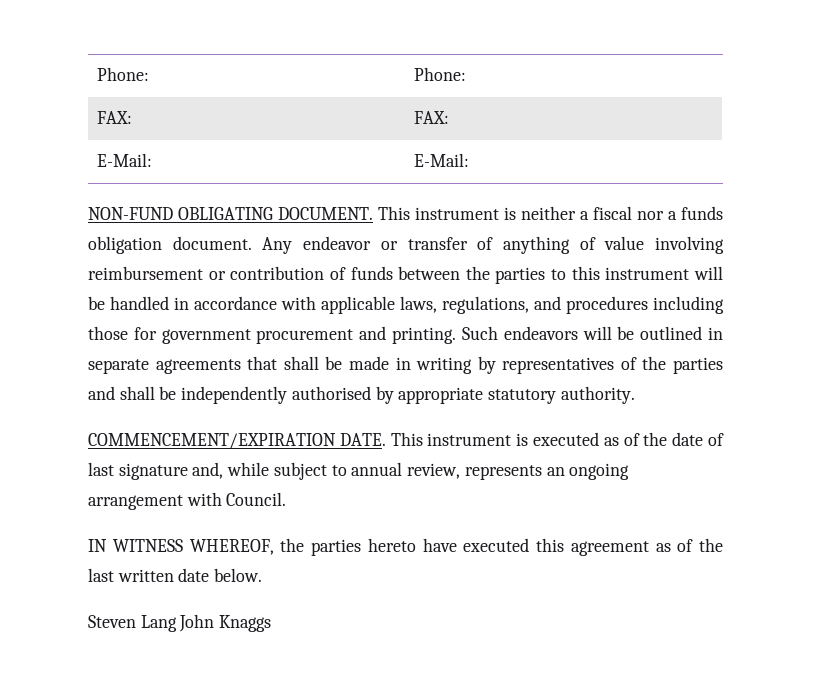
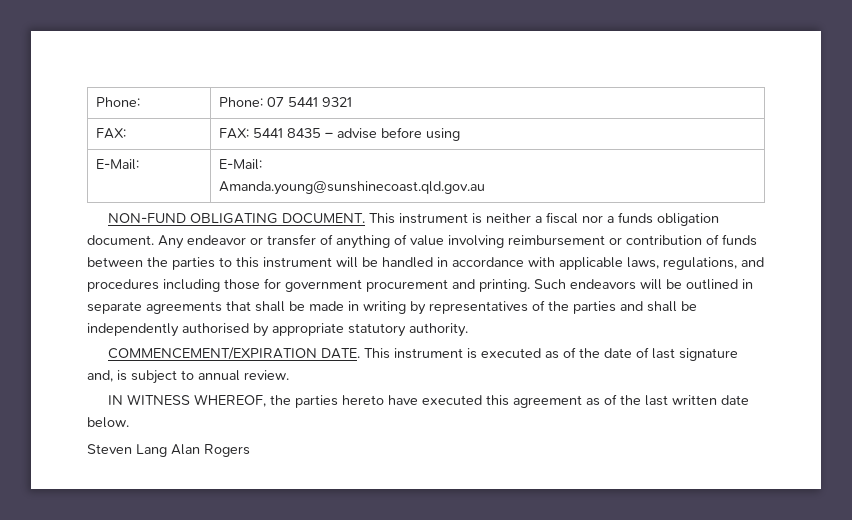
(467, 74) none -> [267,97,353,107] 07 5441 9321
(450, 117) none -> [253,127,461,141] 5441 8435 – advise before using
(470, 160) none -> [219,181,486,195] // Amanda.young@sunshinecoast.qld.gov.au
[227,462,270,476] while -> [117,370,127,381] is
[407,463,630,480] [88,492,287,510] review, represents an ongoing arrangement with Council. -> [244,370,289,380] review.
[179,614,272,632] John Knaggs -> [171,444,250,457] Alan Rogers

